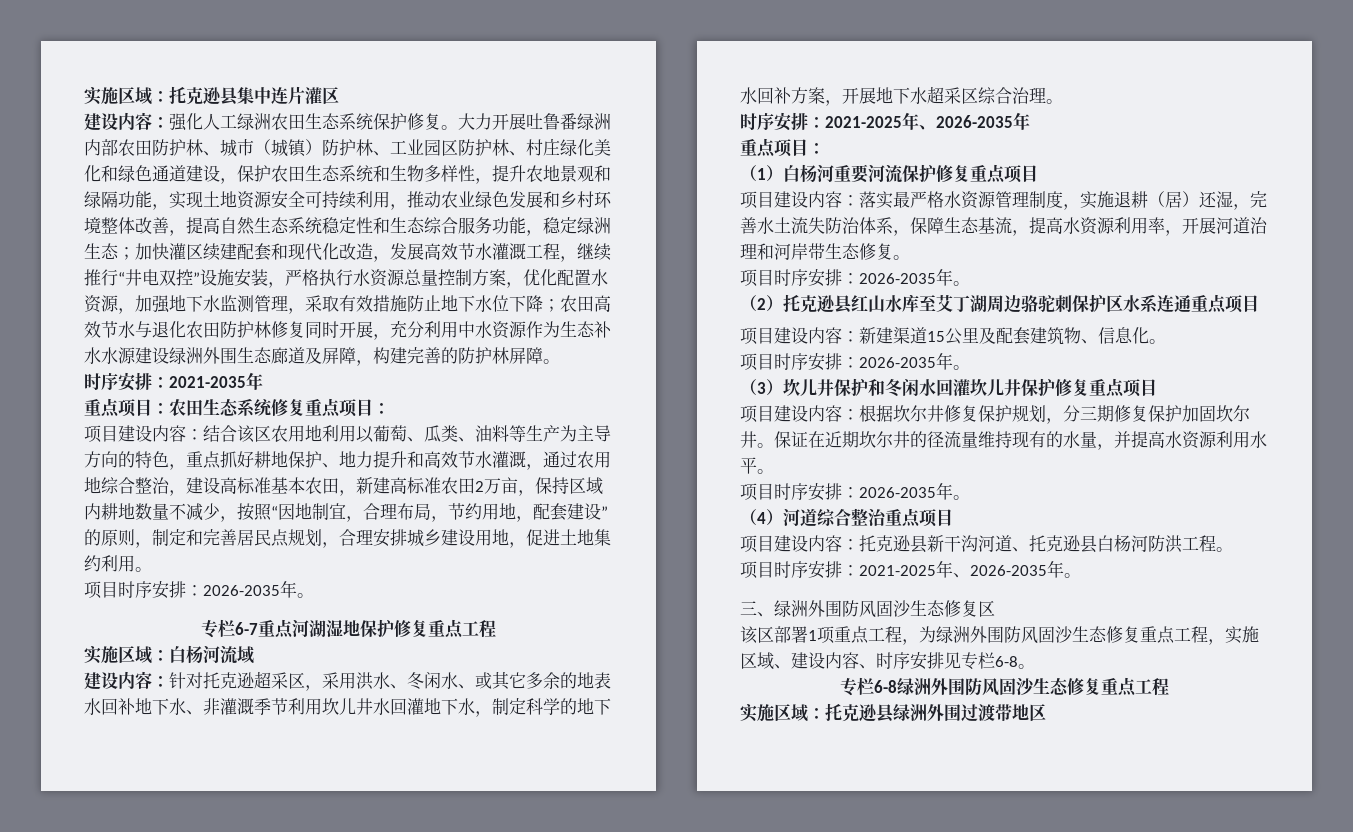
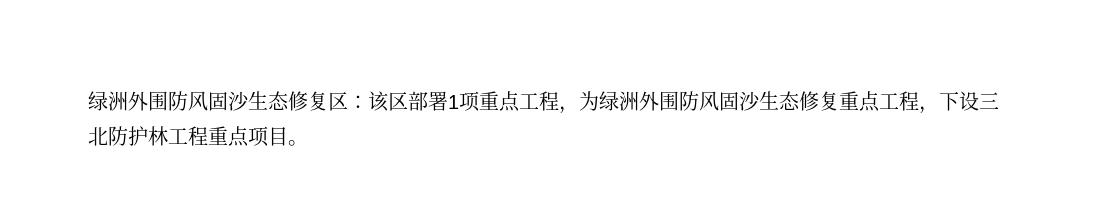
[84,86,339,105] [84,112,611,131] [84,138,611,157] [84,165,611,184] [84,191,612,210] [84,217,611,236] [84,243,611,262] [84,269,608,288] [84,295,611,314] [84,320,611,340] [84,347,560,366] [84,372,263,391] [84,398,390,418] [84,425,611,443] [84,451,611,470] [84,477,603,496] [84,503,608,522] [84,529,611,548] [84,555,152,572] [84,580,314,599] [201,619,496,639] [84,645,254,664] [84,671,611,691] [84,698,611,717] [740,86,1063,106] [740,112,1030,131] [740,138,825,158] [740,164,1038,184] [740,191,1267,210] [740,217,1268,236] [740,243,910,260] [740,268,970,287] [740,294,1259,314] [740,327,1166,345] [740,352,970,371] [740,378,1157,398] [740,405,1250,424] [740,431,1267,450] [740,457,774,474] [740,482,970,501] [740,508,953,528] [740,534,1233,553] [740,560,1081,579] [740,601,774,617] 实施区域：托克逊县集中连片灌区 // 建设内容：强化人工绿洲农田生态系统保护修复。大力开展吐鲁番绿洲内部农田防护林、城市（城镇）防护林、工业园区防护林、村庄绿化美化和绿色通道建设，保护农田生态系统和生物多样性，提升农地景观和绿隔功能，实现土地资源安全可持续利用，推动农业绿色发展和乡村环境整体改善，提高自然生态系统稳定性和生态综合服务功能，稳定绿洲生态；加快灌区续建配套和现代化改造，发展高效节水灌溉工程，继续推行“井电双控”设施安装，严格执行水资源总量控制方案，优化配置水资源，加强地下水监测管理，采取有效措施防止地下水位下降；农田高效节水与退化农田防护林修复同时开展，充分利用中水资源作为生态补水水源建设绿洲外围生态廊道及屏障，构建完善的防护林屏障。 // 时序安排：2021-2035年 // 重点项目：农田生态系统修复重点项目： // 项目建设内容：结合该区农用地利用以葡萄、瓜类、油料等生产为主导方向的特色，重点抓好耕地保护、地力提升和高效节水灌溉，通过农用地综合整治，建设高标准基本农田，新建高标准农田2万亩，保持区域内耕地数量不减少，按照“因地制宜，合理布局，节约用地，配套建设”的原则，制定和完善居民点规划，合理安排城乡建设用地，促进土地集约利用。 // 项目时序安排：2026-2035年。 // 专栏6-7重点河湖湿地保护修复重点工程 // 实施区域：白杨河流域 // 建设内容：针对托克逊超采区，采用洪水、冬闲水、或其它多余的地表水回补地下水、非灌溉季节利用坎儿井水回灌地下水，制定科学的地下水回补方案，开展地下水超采区综合治理。 // 时序安排：2021-2025年、2026-2035年 // 重点项目： // （1）白杨河重要河流保护修复重点项目 // 项目建设内容：落实最严格水资源管理制度，实施退耕（居）还湿，完善水土流失防治体系，保障生态基流，提高水资源利用率，开展河道治理和河岸带生态修复。 // 项目时序安排：2026-2035年。 // （2）托克逊县红山水库至艾丁湖周边骆驼刺保护区水系连通重点项目 // 项目建设内容：新建渠道15公里及配套建筑物、信息化。 // 项目时序安排：2026-2035年。 // （3）坎儿井保护和冬闲水回灌坎儿井保护修复重点项目 // 项目建设内容：根据坎尔井修复保护规划，分三期修复保护加固坎尔井。保证在近期坎尔井的径流量维持现有的水量，并提高水资源利用水平。 // 项目时序安排：2026-2035年。 // （4）河道综合整治重点项目 // 项目建设内容：托克逊县新干沟河道、托克逊县白杨河防洪工程。 // 项目时序安排：2021-2025年、2026-2035年。 // 三、 -> (88, 101) none
(995, 608) // -> [348,95,368,109] ：
[1225,626,1259,644] [740,652,1035,670] [840,677,1169,697] [740,703,1046,722] 实施区域、建设内容、时序安排见专栏6-8。 // 专栏6-8绿洲外围防风固沙生态修复重点工程 // 实施区域：托克逊县绿洲外围过渡带地区 -> [939,91,999,111] [88,126,308,147] 下设三北防护林工程重点项目。

